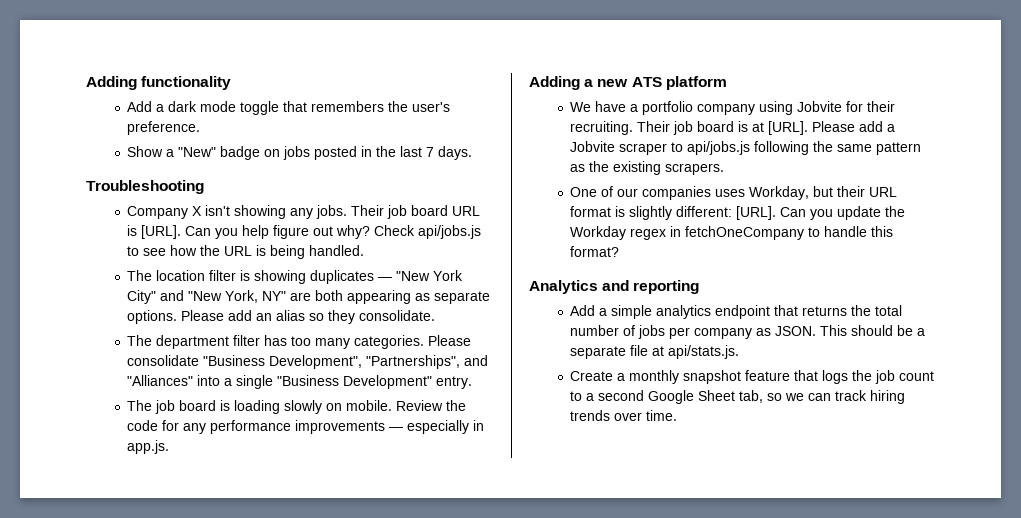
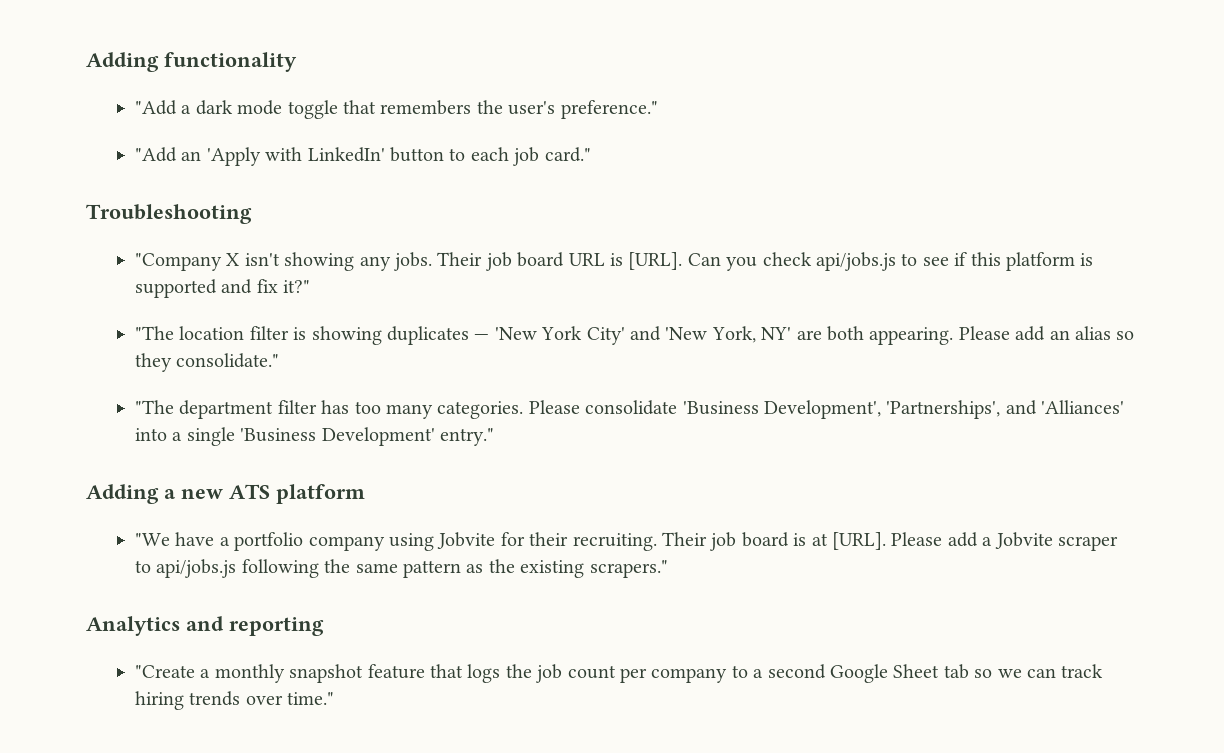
[127,101,153,112] Add -> [134,100,177,115] "Add
[127,121,201,135] [127,146,473,160] preference. // Show a "New" badge on jobs posted in the last 7 days. -> [560,100,658,119] [134,147,591,166] preference." // "Add an 'Apply with LinkedIn' button to each job card."
[127,206,189,219] Company -> [134,253,222,271] "Company
[242,225,482,239] [127,245,365,259] [127,270,153,281] help figure out why? Check api/jobs.js to see how the URL is being handled. // The -> [762,252,1094,271] [134,279,311,298] [134,326,174,340] check api/jobs.js to see if this platform is supported and fix it?" // "The
[396,270,464,281] [127,290,491,304] [127,310,178,324] "New York City" and "New York, NY" are both appearing as separate options. -> [494,326,954,345] 'New York City' and 'New York, NY' are both appearing.
[359,310,436,321] [127,335,153,346] consolidate. // The -> [176,353,280,368] [134,400,174,414] consolidate." // "The
[203,355,489,369] [127,375,473,389] [127,400,467,414] [127,420,485,434] [127,440,170,454] "Business Development", "Partnerships", and "Alliances" into a single "Business Development" entry. // The job board is loading slowly on mobile. Review the code for any performance improvements — especially in app.js. -> [682,400,1125,419] [134,427,494,446] 'Business Development', 'Partnerships', and 'Alliances' into a single 'Business Development' entry."
[570,102,592,112] We -> [134,533,170,546] "We
[665,163,725,175] [570,186,898,200] [570,206,906,220] [570,226,894,240] [570,246,620,257] [529,280,700,294] [570,305,903,319] [570,325,926,339] [570,345,740,359] [570,371,614,381] scrapers. // One of our companies uses Workday, but their URL format is slightly different: [URL]. Can you update the Workday regex in fetchOneCompany to handle this format? // Analytics and reporting // Add a simple analytics endpoint that returns the total number of jobs per company as JSON. This should be a separate file at api/stats.js. // Create -> [589,560,668,578] [86,616,324,636] [134,665,195,678] scrapers." // Analytics and reporting // "Create
(935, 376) none -> [619,668,728,683] per company
[739,390,764,403] tab, -> [943,664,969,679] tab
[646,410,678,421] time. -> [287,692,335,705] time."

